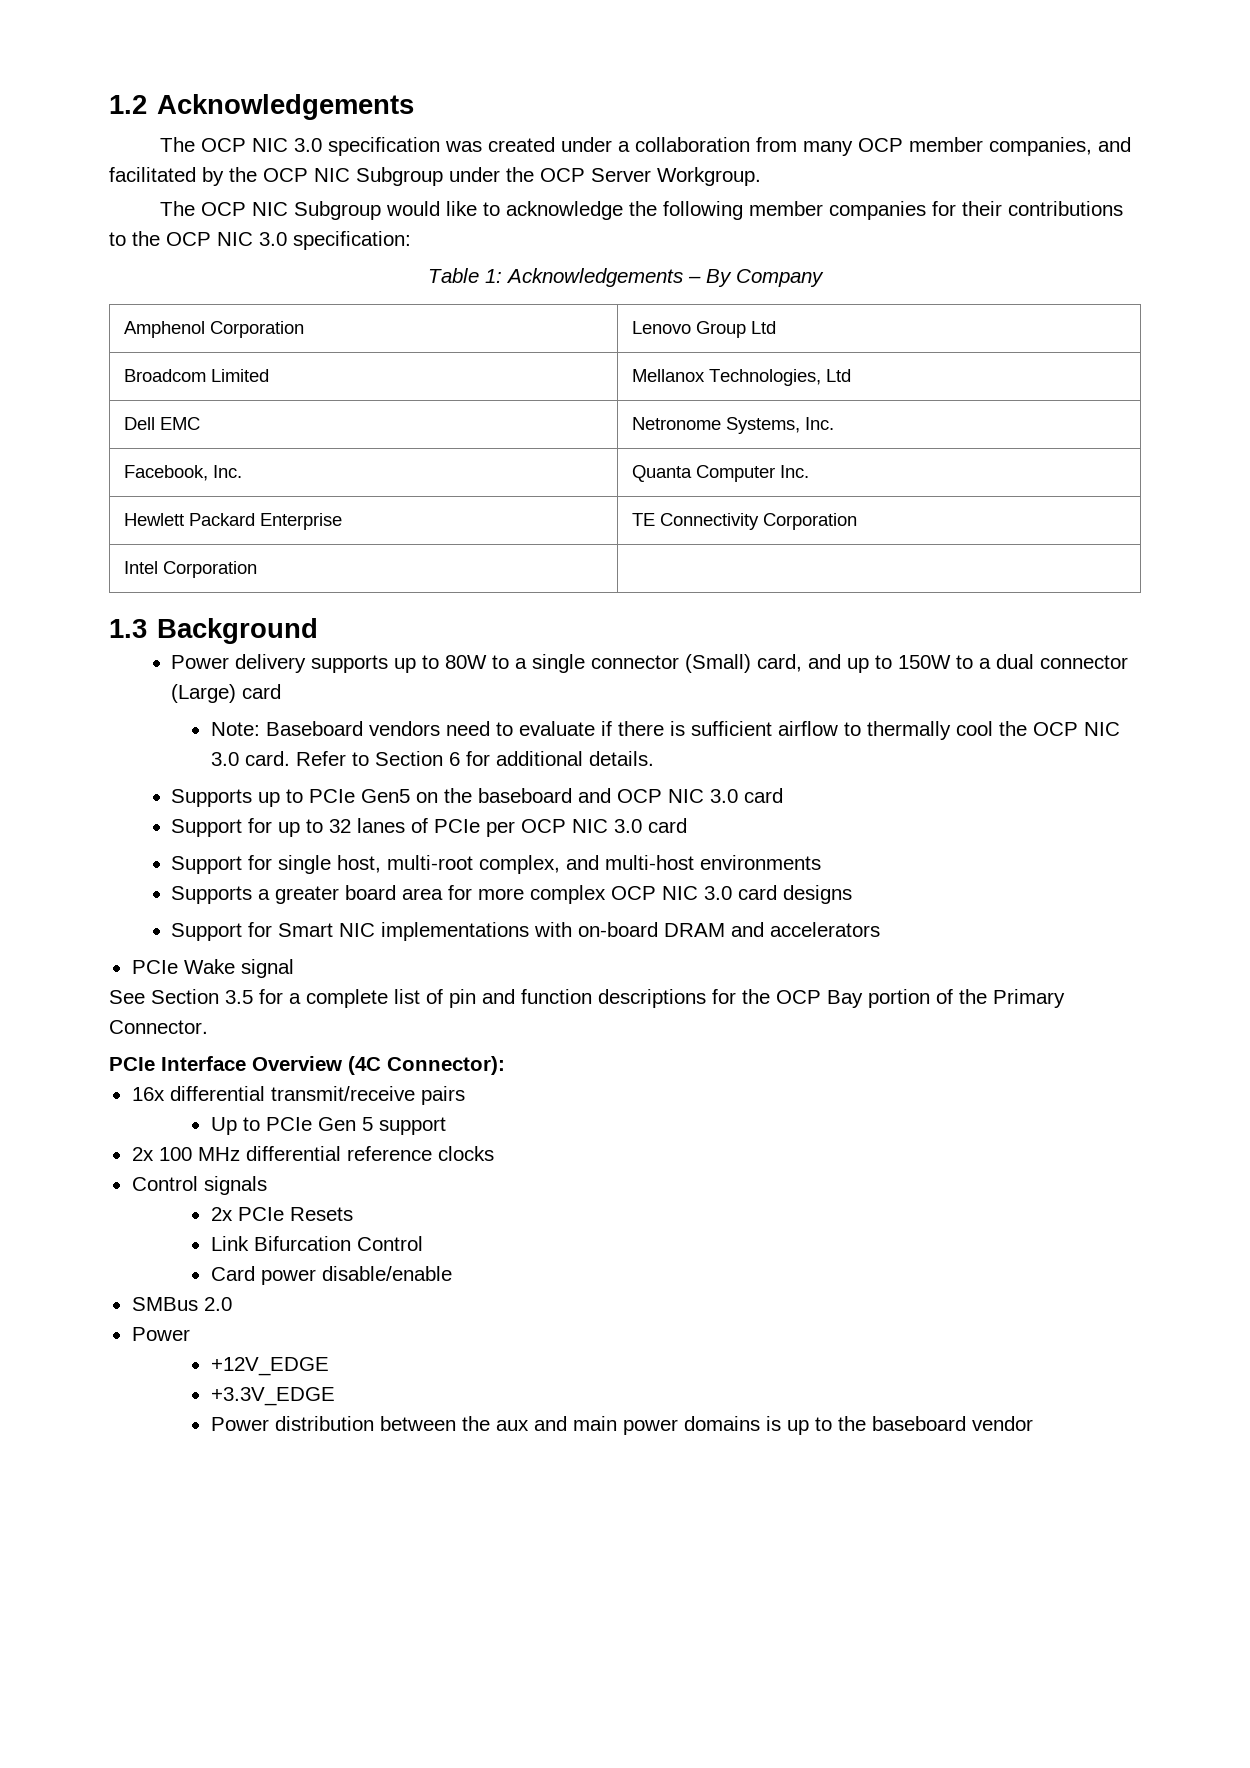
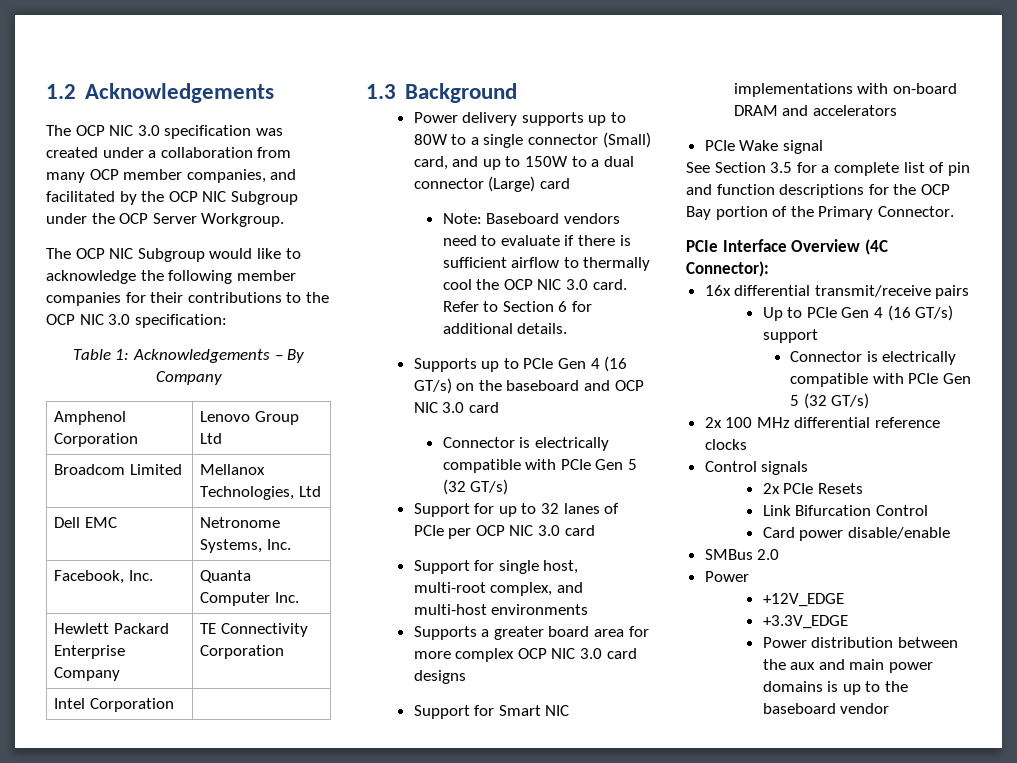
(343, 521) none -> [54,667,121,681] Company
[361,789,411,803] Gen5 -> [558,356,628,372] [413,378,452,394] Gen 4 (16 GT/s)
(784, 795) none -> [442,437,609,451] [442,459,638,473] [442,479,509,495] // Connector is electrically compatible with PCIe Gen 5 (32 GT/s)
[361,1117,446,1135] 5 support -> [874,305,954,321] [762,329,818,343] [790,351,957,365] [790,373,971,387] [790,393,870,409] 4 (16 GT/s) support // Connector is electrically compatible with PCIe Gen 5 (32 GT/s)

